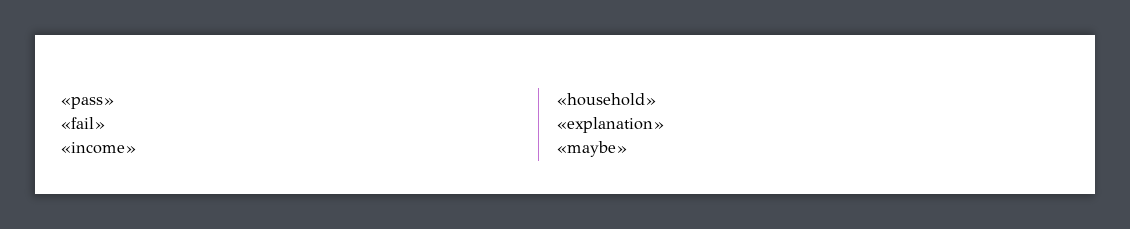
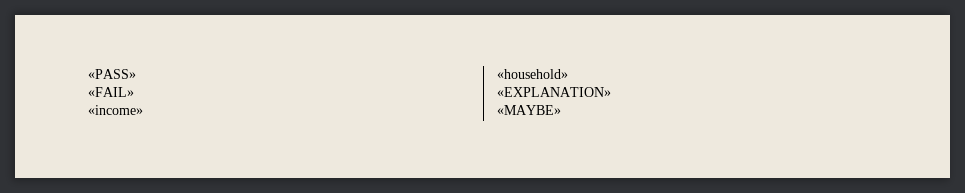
[61,97,114,109] [61,117,105,129] «pass» // «fail» -> [88,69,136,79] [88,87,134,97] «PASS» // «FAIL»
[557,117,664,133] [557,141,627,157] «explanation» // «maybe» -> [497,87,611,97] [497,105,561,115] «EXPLANATION» // «MAYBE»

